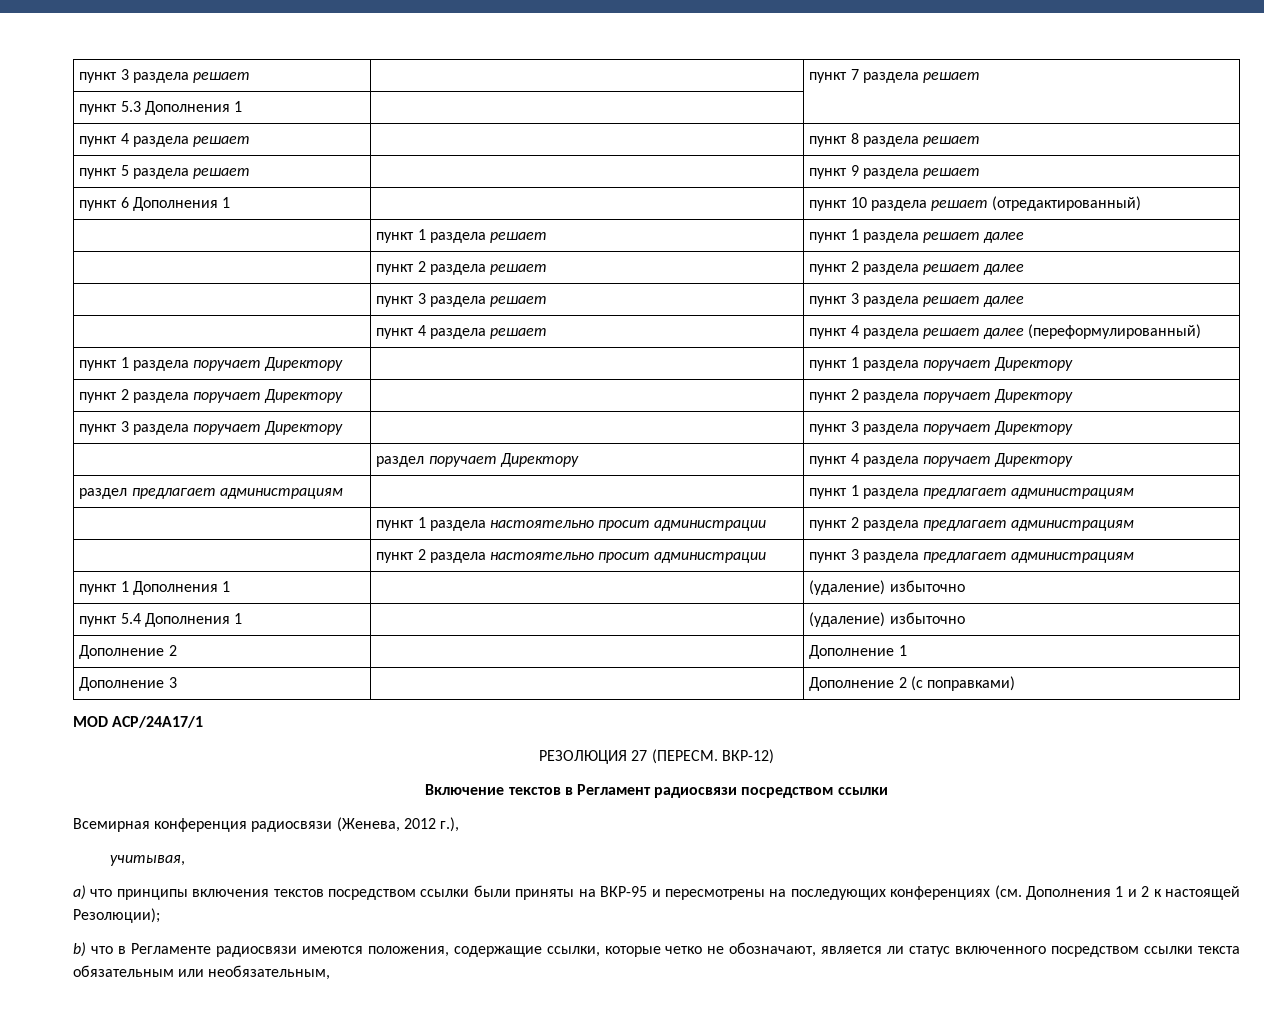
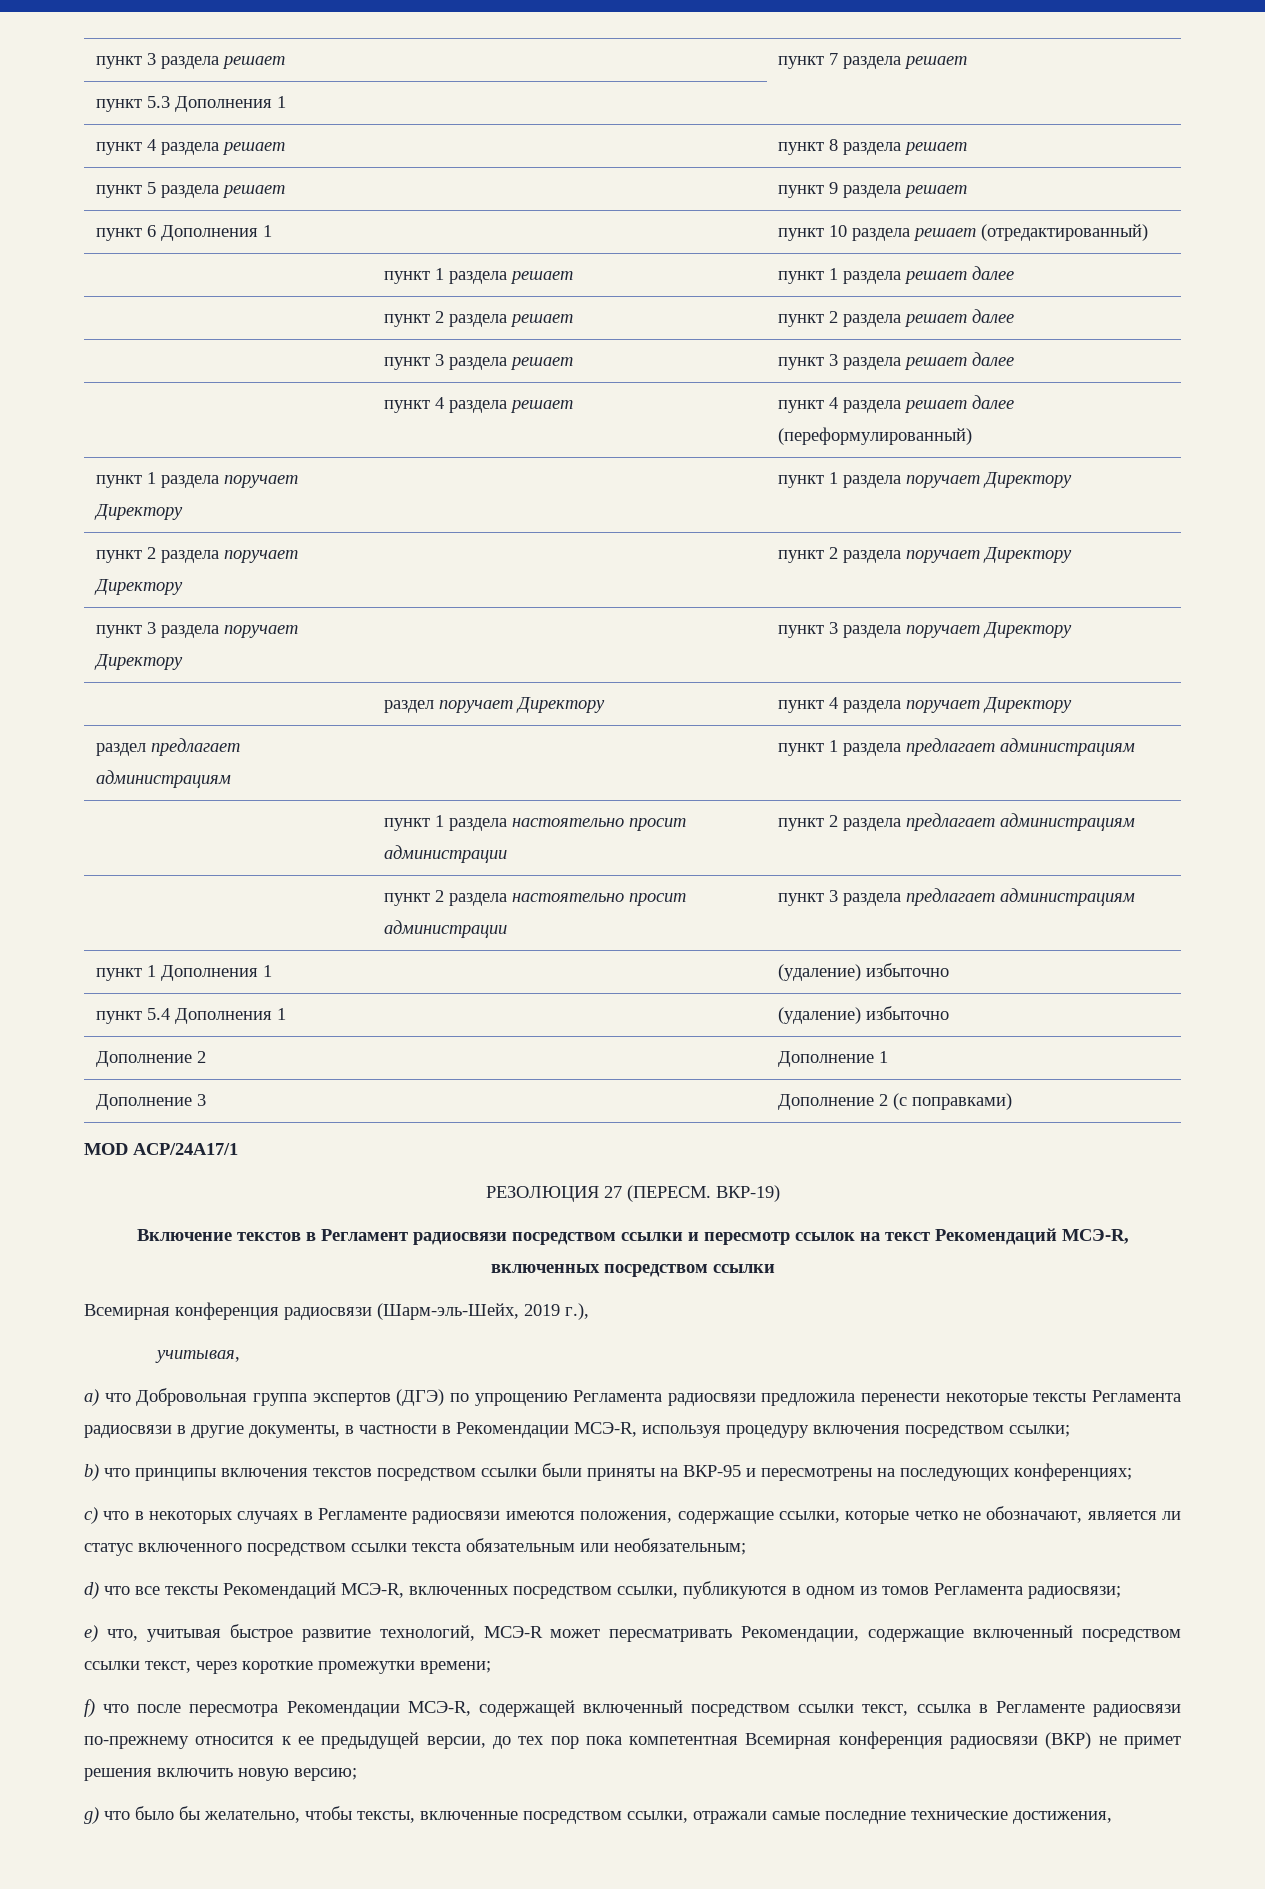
[721,749,774,764] ВКР-12) -> [715,1185,780,1202] ВКР-19)
[73,817,436,832] // Всемирная конференция радиосвязи (Женева, 2012 -> [687,1228,1129,1245] [490,1264,775,1277] [84,1302,560,1320] и пересмотр ссылок на текст Рекомендаций МСЭ-R, включенных посредством ссылки // Всемирная конференция радиосвязи (Шарм-эль-Шейх, 2019
(113, 893) none -> [136,1388,1181,1406] [84,1422,1070,1438] [84,1464,130,1481] Добровольная группа экспертов (ДГЭ) по упрощению Регламента радиосвязи предложила перенести некоторые тексты Регламента радиосвязи в другие документы, в частности в Рекомендации МСЭ-R, используя процедуру включения посредством ссылки; // b) что
[890,885,1241,900] [73,908,160,923] [73,942,113,957] конференциях (см. Дополнения 1 и 2 к настоящей Резолюции); // b) что -> [1014,1463,1132,1481] [84,1507,300,1524] конференциях; // c) что в некоторых случаях
[208,965,331,980] необязательным, -> [614,1538,746,1555] [84,1581,1121,1599] [84,1624,1181,1642] [84,1661,491,1674] [84,1699,1181,1717] [84,1731,1181,1749] [84,1768,357,1781] [84,1806,1112,1824] необязательным; // d) что все тексты Рекомендаций МСЭ-R, включенных посредством ссылки, публикуются в одном из томов Регламента радиосвязи; // e) что, учитывая быстрое развитие технологий, МСЭ-R может пересматривать Рекомендации, содержащие включенный посредством ссылки текст, через короткие промежутки времени; // f) что после пересмотра Рекомендации МСЭ-R, содержащей включенный посредством ссылки текст, ссылка в Регламенте радиосвязи по-прежнему относится к ее предыдущей версии, до тех пор пока компетентная Всемирная конференция радиосвязи (ВКР) не примет решения включить новую версию; // g) что было бы желательно, чтобы тексты, включенные посредством ссылки, отражали самые последние технические достижения,

